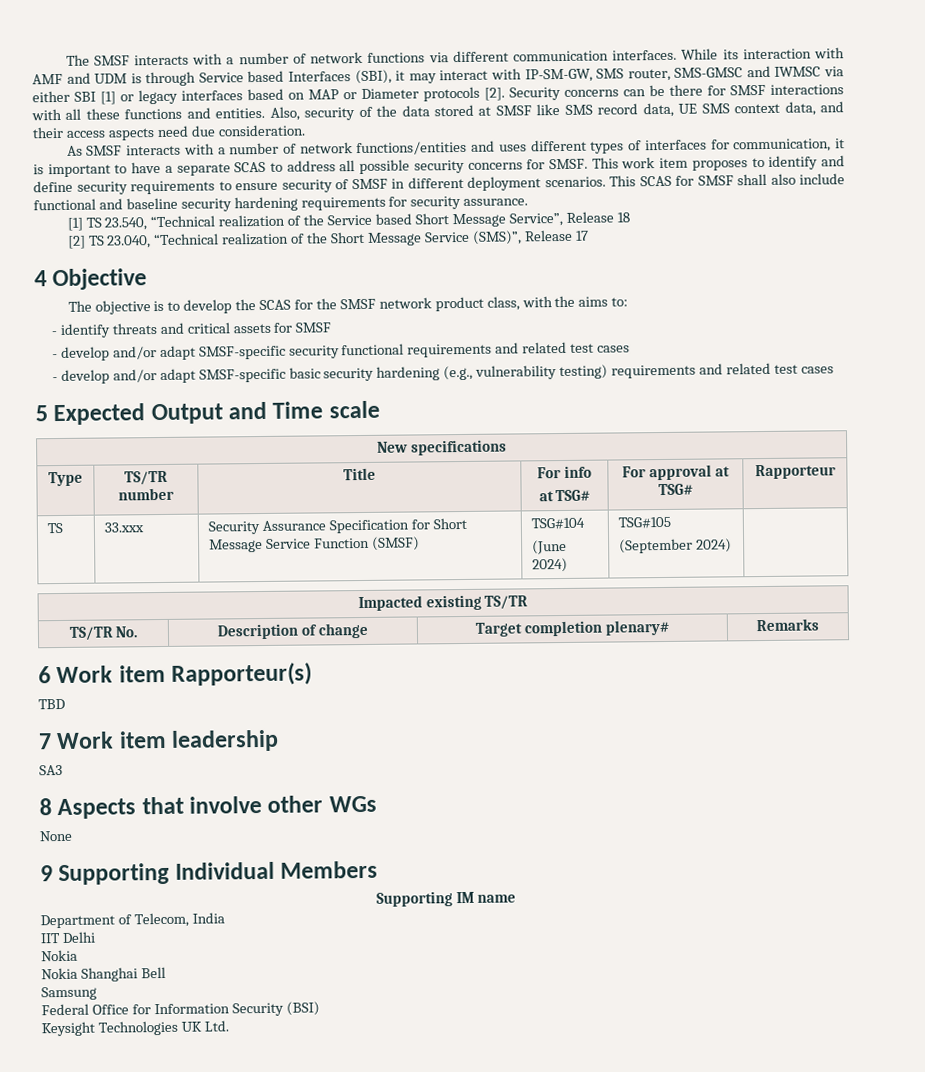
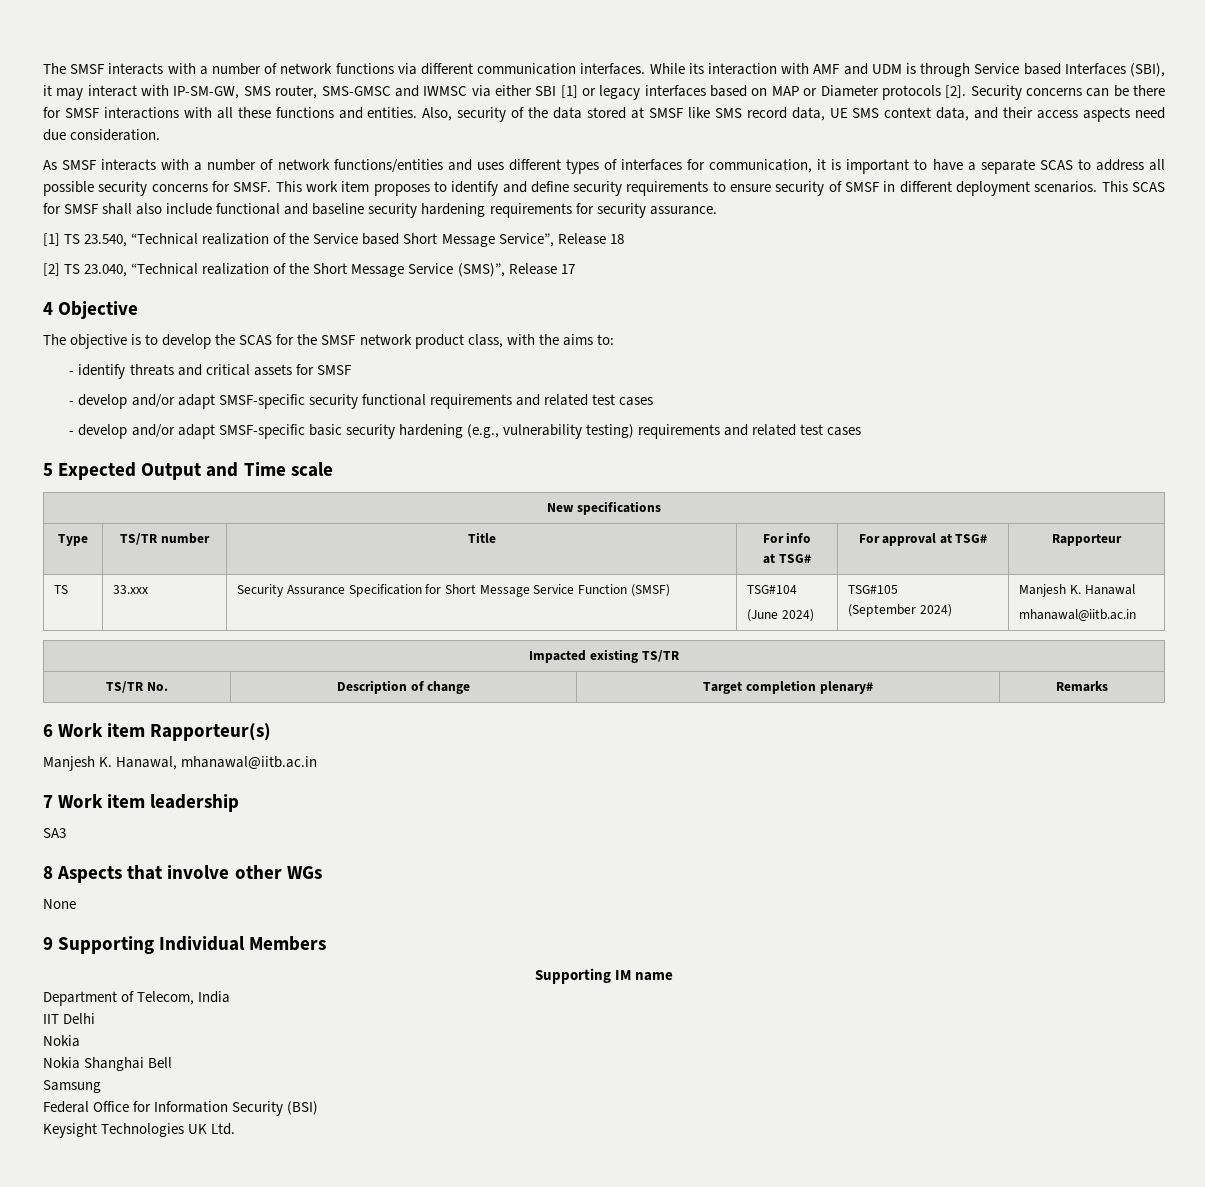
(733, 545) none -> [1019,584,1135,597] [1019,609,1137,621] Manjesh K. Hanawal // mhanawal@iitb.ac.in
[38,698,65,710] TBD -> [43,756,318,771] Manjesh K. Hanawal, mhanawal@iitb.ac.in

